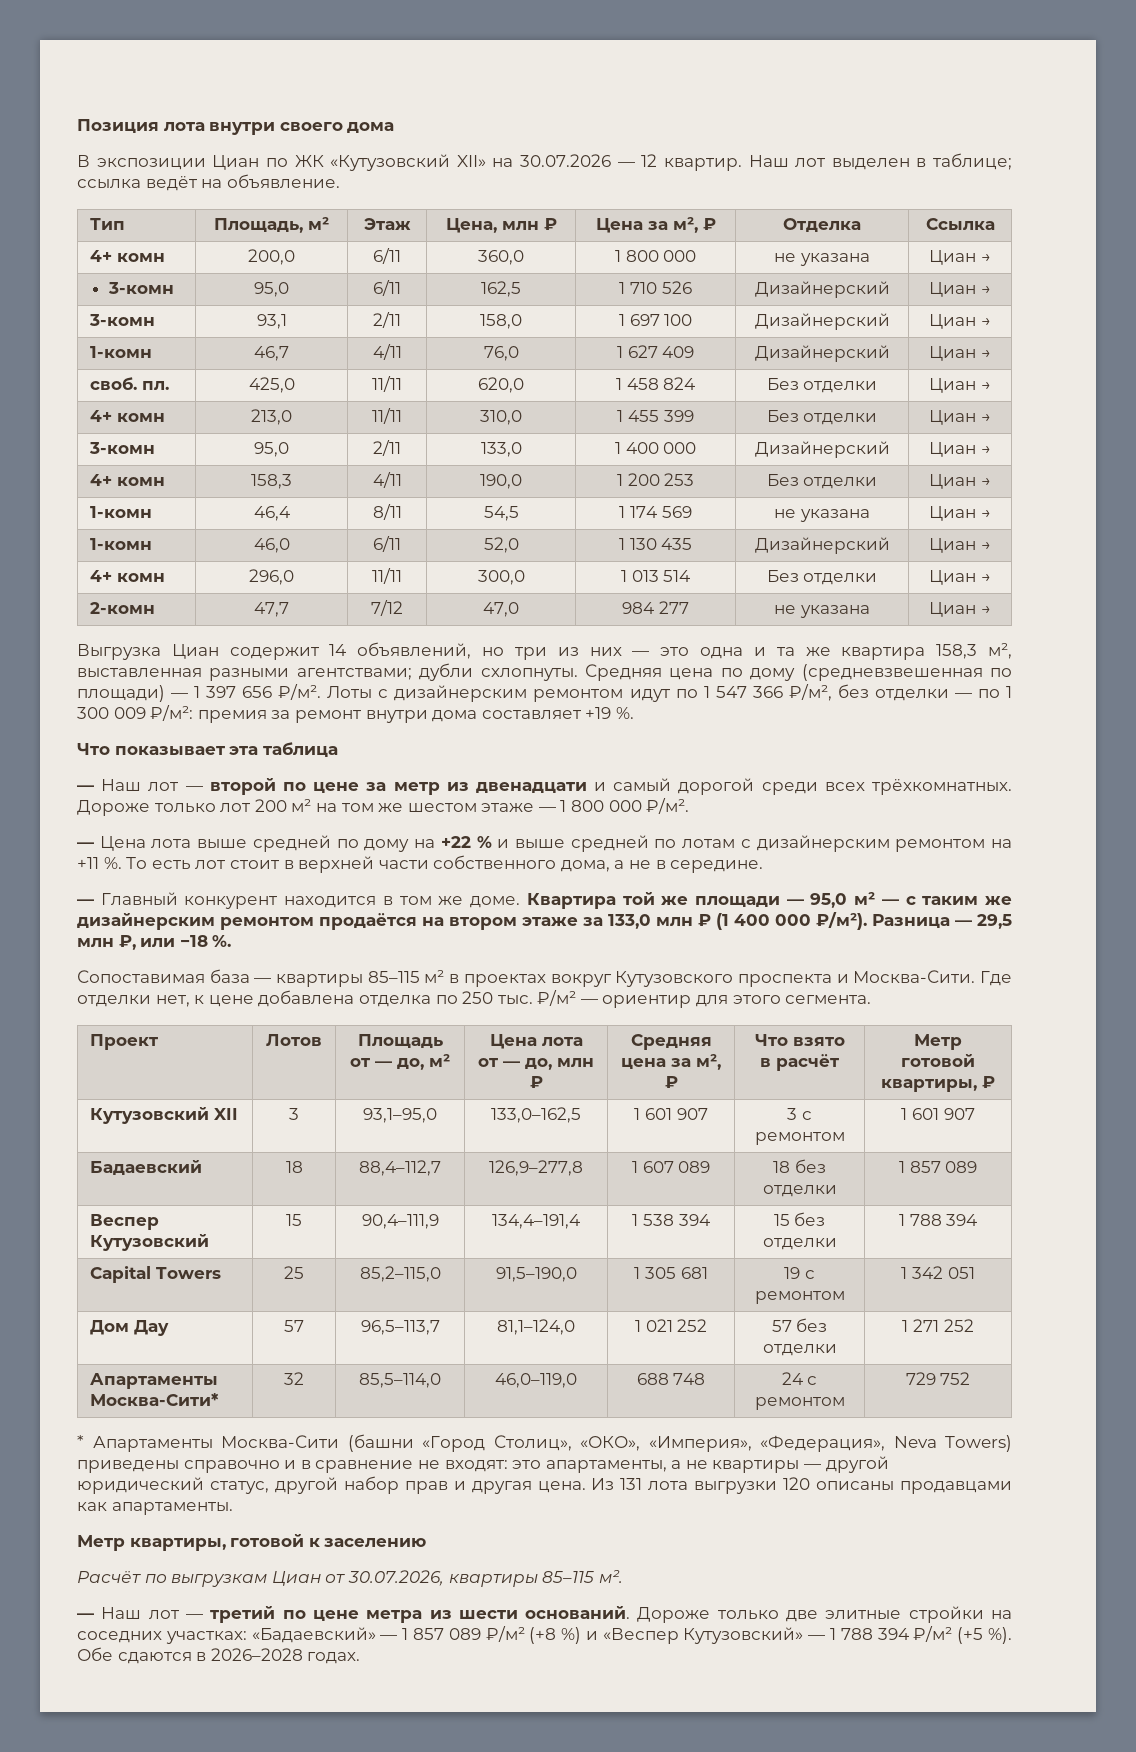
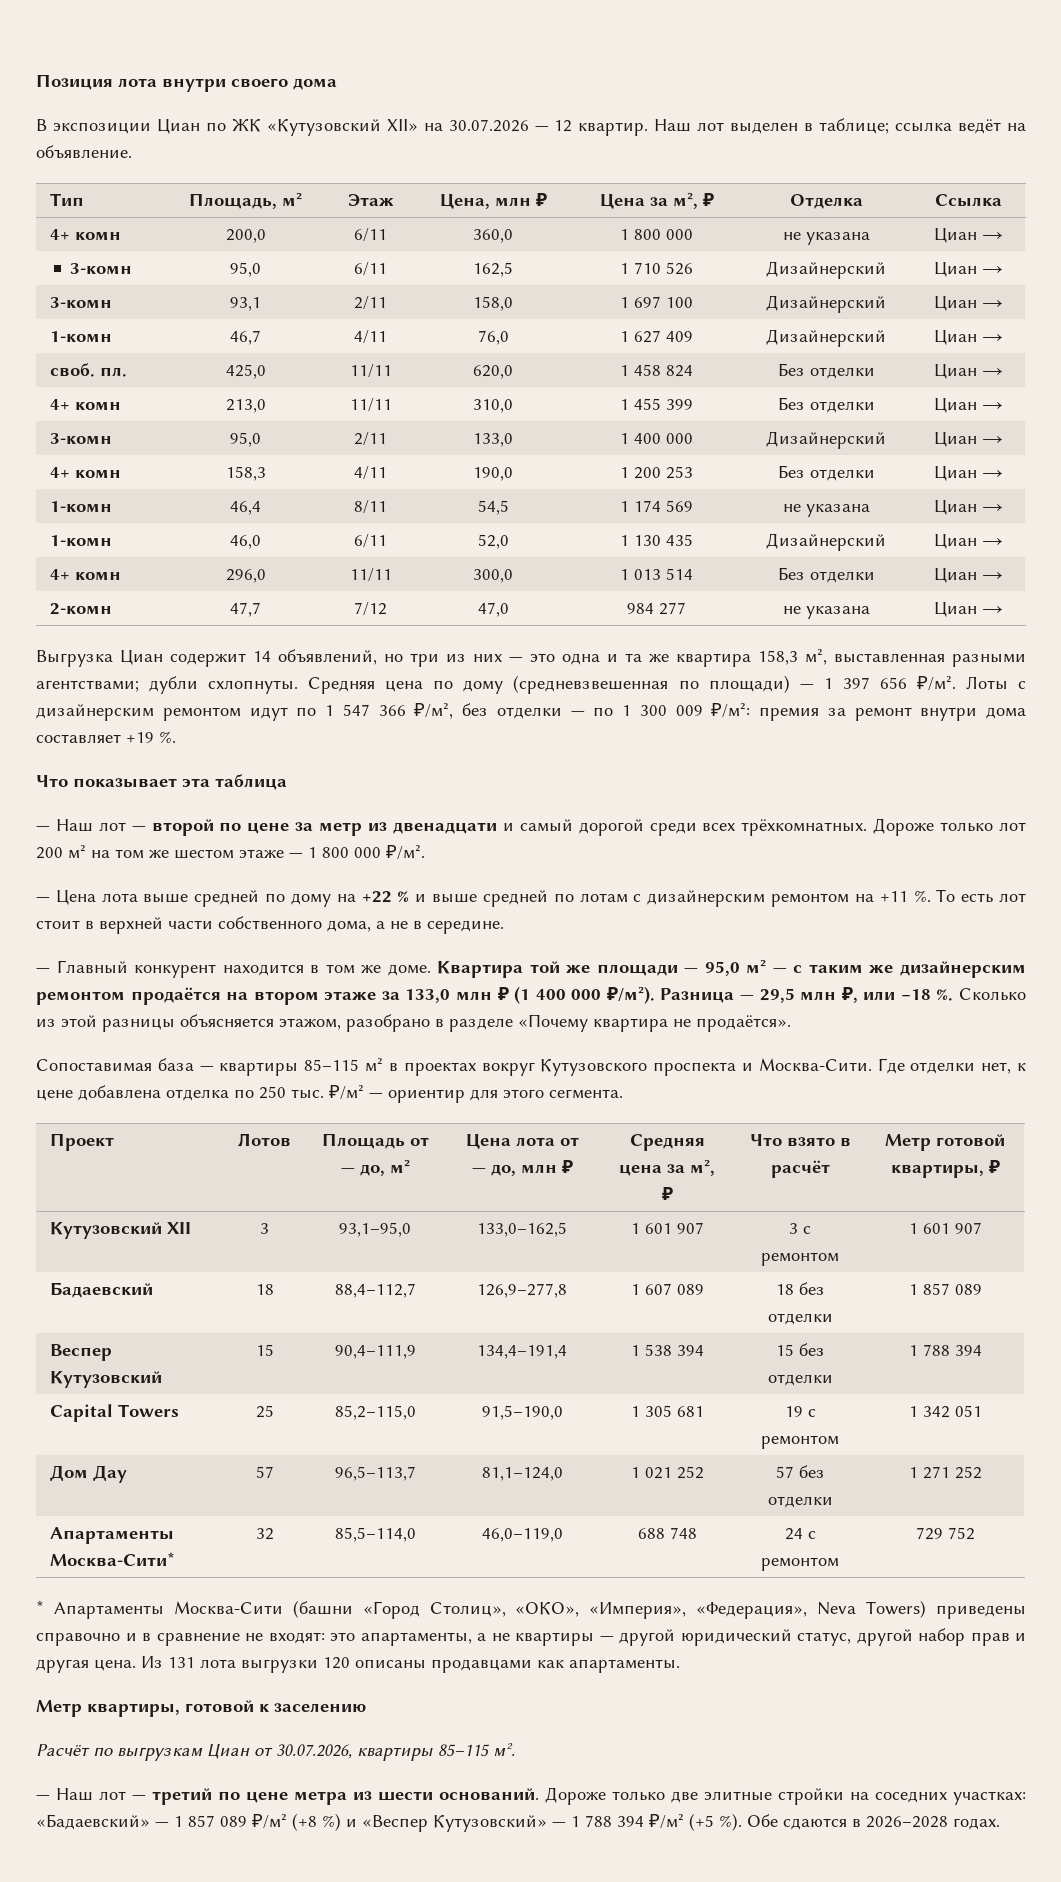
(232, 941) none -> [958,988,1026,1001] [36,1014,791,1032] Сколько из этой разницы объясняется этажом, разобрано в разделе «Почему квартира не продаётся».

